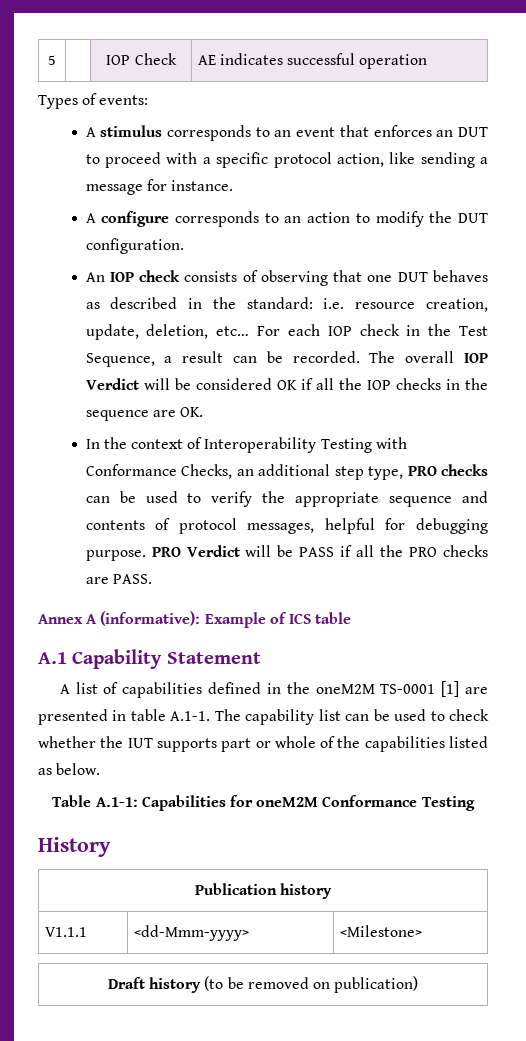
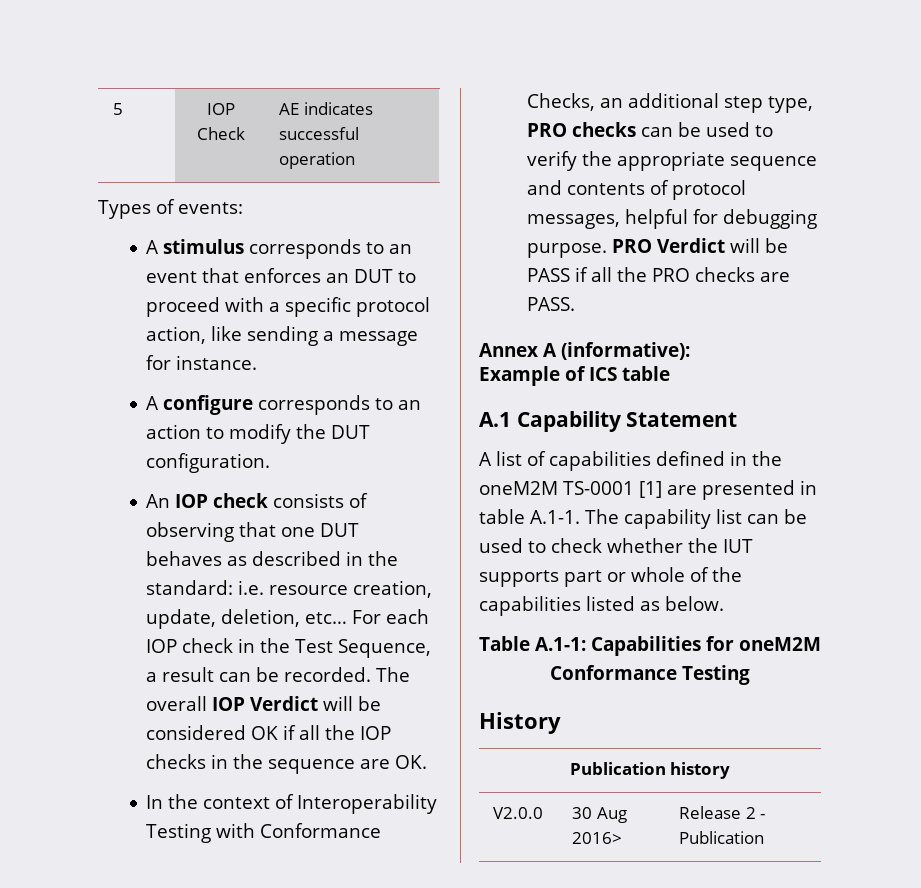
(201, 618) none -> (690, 351) //
[44,927,87,937] [133,925,249,941] [339,925,422,937] [107,976,419,993] V1.1.1 | <dd-Mmm-yyyy> | <Milestone> // Draft history (to be removed on publication) -> [493,807,544,819] [572,807,627,823] [572,832,623,844] [679,806,766,819] [679,831,765,844] V2.0.0 | 30 Aug 2016> | Release 2 - Publication

